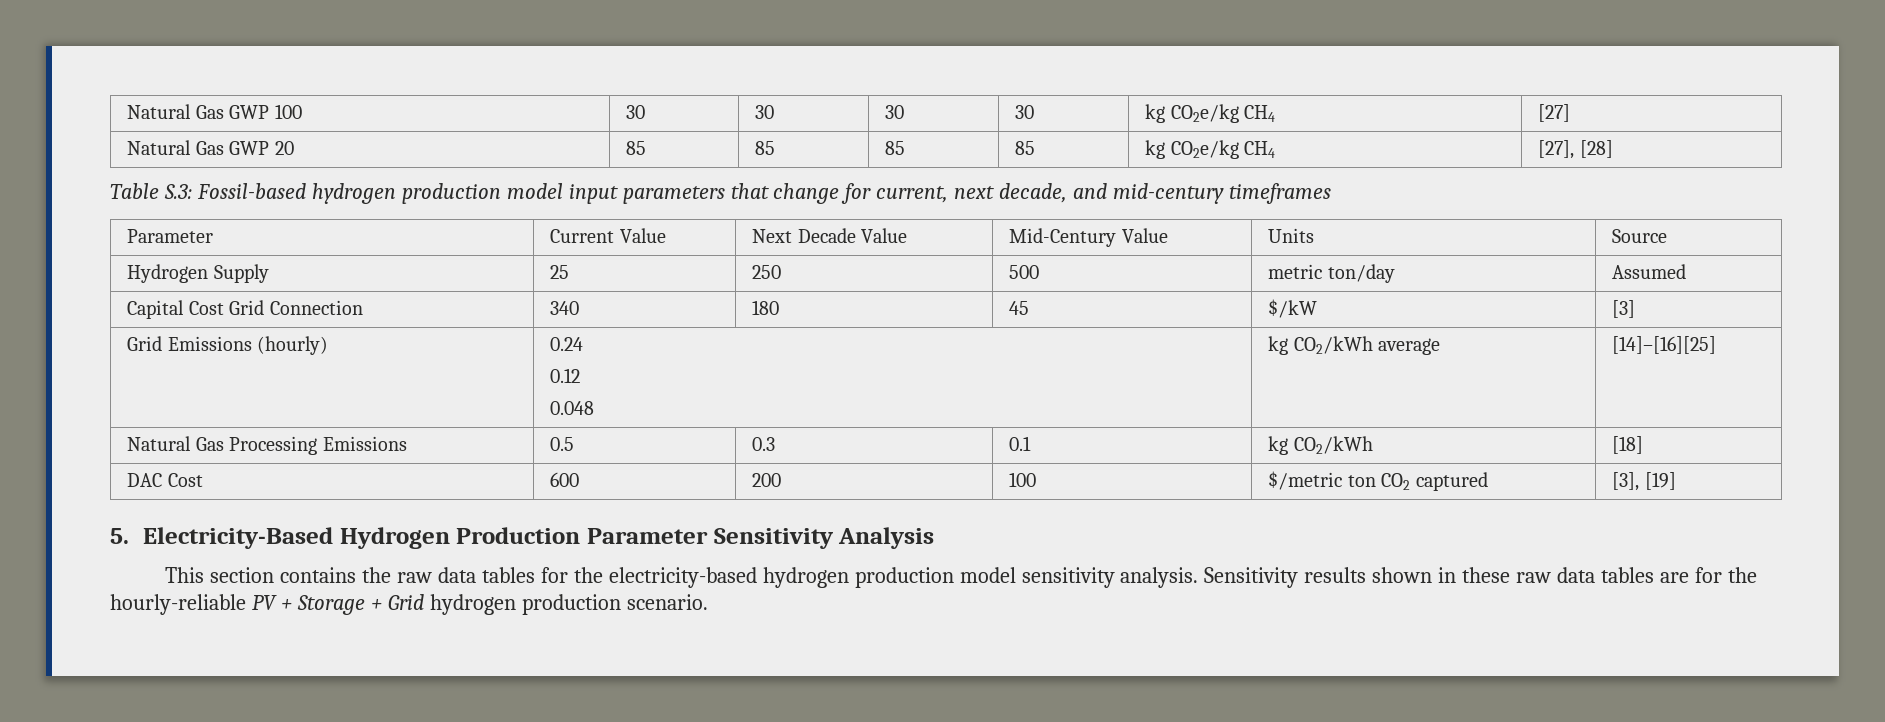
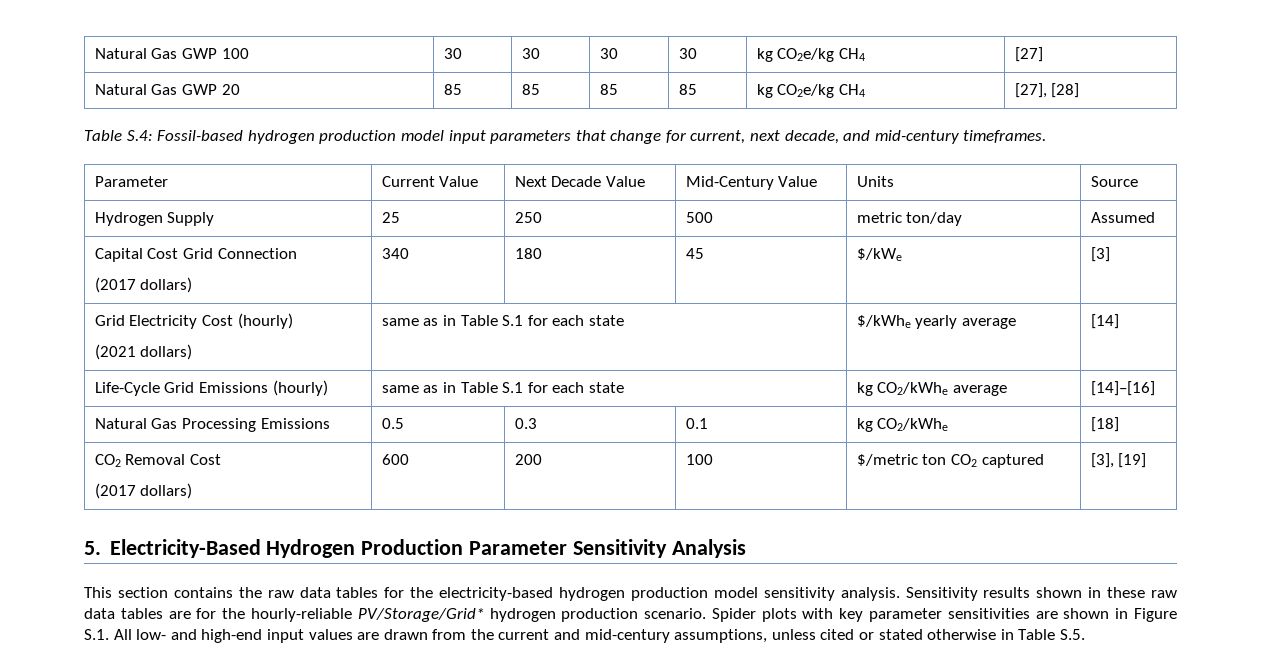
[163,184,192,199] S.3: -> [126,130,153,141] S.4:
[1229,183,1332,204] timeframes -> [963,130,1047,143] timeframes.
(363, 307) none -> [94,277,193,293] // (2017 dollars)
[1268,299,1318,318] $/kW -> [856,248,902,261] $/kWe
[167,336,329,355] [550,337,584,351] [550,368,581,383] [550,401,595,415] [1268,336,1441,355] [1612,336,1717,354] Emissions (hourly) | 0.24 // 0.12 // 0.048 | kg CO2/kWh average | [14]–[16][25] -> [129,313,293,329] [94,344,193,360] [381,315,624,326] [856,315,1016,329] [1090,314,1119,329] [94,380,328,396] [381,382,624,393] [856,382,1007,396] [1090,381,1155,396] Electricity Cost (hourly) // (2021 dollars) | same as in Table S.1 for each state | $/kWhe yearly average | [14] // Life-Cycle Grid Emissions (hourly) | same as in Table S.1 for each state | kg CO2/kWhe average | [14]–[16]
[1293,436,1373,454] CO2/kWh -> [877,418,949,431] CO2/kWhe
[127,473,203,487] DAC Cost -> [94,454,221,467] [94,483,193,499] CO2 Removal Cost // (2017 dollars)
[251,594,708,615] PV + Storage + Grid hydrogen production scenario. -> [357,608,1177,622] [84,629,1085,643] PV/Storage/Grid* hydrogen production scenario. Spider plots with key parameter sensitivities are shown in Figure S.1. All low- and high-end input values are drawn from the current and mid-century assumptions, unless cited or stated otherwise in Table S.5.

